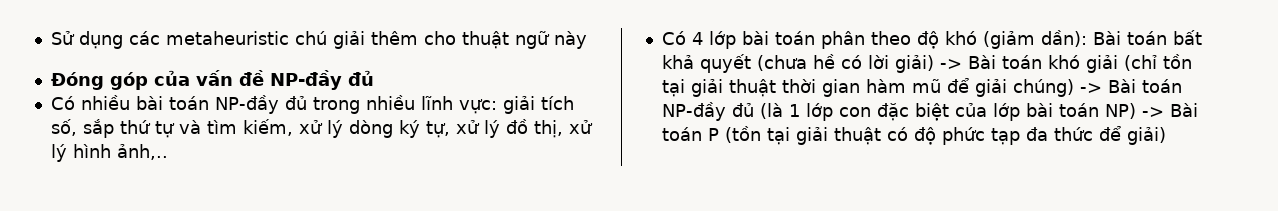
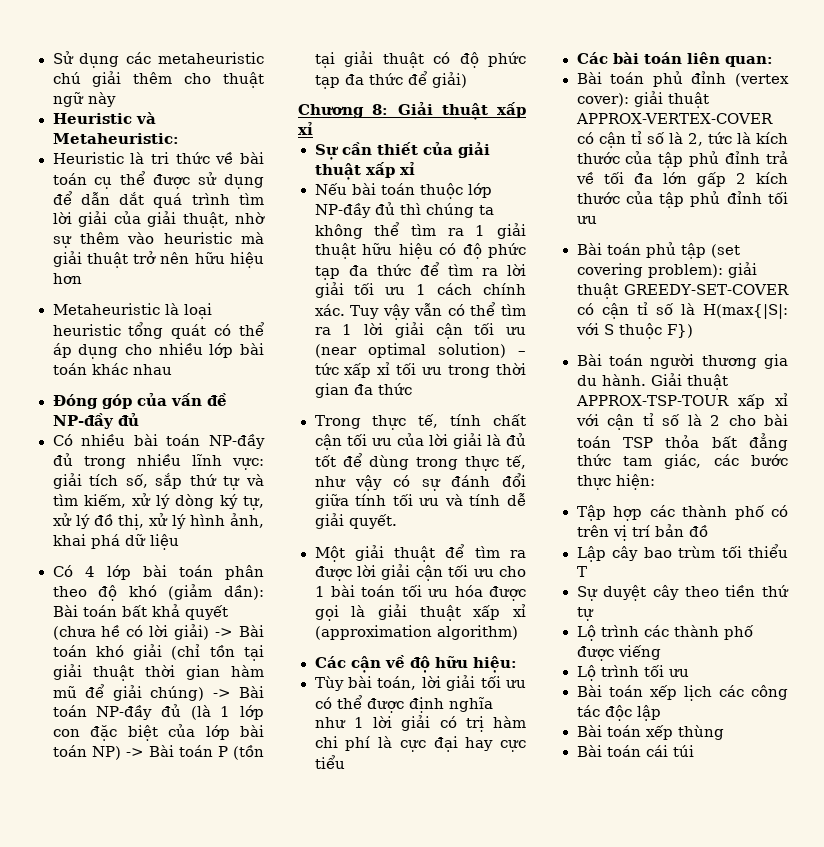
(587, 40) none -> [52,112,156,124] [52,133,179,144] [52,152,264,164] [52,171,264,189] [52,191,264,208] [52,211,265,228] [52,232,264,248] [52,251,264,268] [52,273,82,284] [52,303,212,319] [52,322,264,339] [52,343,264,359] [52,363,172,375] // Heuristic và Metaheuristic: // Heuristic là tri thức về bài toán cụ thể được sử dụng để dẫn dắt quá trình tìm lời giải của giải thuật, nhờ sự thêm vào heuristic mà giải thuật trở nên hữu hiệu hơn // Metaheuristic là loại heuristic tổng quát có thể áp dụng cho nhiều lớp bài toán khác nhau
[116,144,168,160] ảnh,.. -> [230,513,264,528] [52,534,179,550] ảnh, khai phá dữ liệu
(1166, 136) none -> [298,102,526,120] [298,122,313,135] [314,142,490,160] [314,162,415,180] [314,183,492,199] [314,202,494,218] [314,222,526,239] [314,243,526,259] [314,262,526,280] [314,282,526,298] [314,302,526,320] [314,322,526,339] [314,343,526,358] [314,362,526,378] [314,383,412,398] [314,414,526,430] [314,433,526,450] [314,453,526,471] [314,473,526,491] [314,493,526,509] [314,513,397,529] [314,544,526,562] [314,564,526,581] [314,585,526,601] [314,604,526,621] [314,625,518,640] [314,655,517,673] [314,675,526,691] [314,695,493,713] [314,715,526,732] [314,736,526,752] [314,755,345,769] [576,52,773,67] [576,71,789,87] [576,91,709,108] [575,113,774,124] [576,131,788,148] [576,151,788,168] [575,172,788,187] [576,191,788,208] [576,216,597,224] [576,242,740,259] [576,262,757,278] [576,283,790,299] [576,302,788,319] [575,323,693,339] [576,354,788,369] [576,373,728,390] [575,393,788,409] [575,413,788,430] [576,433,788,451] [576,454,788,469] [576,474,655,490] [576,505,788,521] [576,524,708,541] [576,544,788,562] [576,566,587,577] [576,585,789,601] [576,607,594,621] [576,625,754,641] [576,645,661,661] [576,665,689,681] [576,685,788,701] [576,705,661,721] [576,725,724,740] [576,745,694,757] // Chương 8: Giải thuật xấp xỉ // Sự cần thiết của giải thuật xấp xỉ // Nếu bài toán thuộc lớp NP-đầy đủ thì chúng ta không thể tìm ra 1 giải thuật hữu hiệu có độ phức tạp đa thức để tìm ra lời giải tối ưu 1 cách chính xác. Tuy vậy vẫn có thể tìm ra 1 lời giải cận tối ưu (near optimal solution) – tức xấp xỉ tối ưu trong thời gian đa thức // Trong thực tế, tính chất cận tối ưu của lời giải là đủ tốt để dùng trong thực tế, như vậy có sự đánh đổi giữa tính tối ưu và tính dễ giải quyết. // Một giải thuật để tìm ra được lời giải cận tối ưu cho 1 bài toán tối ưu hóa được gọi là giải thuật xấp xỉ (approximation algorithm) // Các cận về độ hữu hiệu: // Tùy bài toán, lời giải tối ưu có thể được định nghĩa như 1 lời giải có trị hàm chi phí là cực đại hay cực tiểu // Các bài toán liên quan: // Bài toán phủ đỉnh (vertex cover): giải thuật APPROX-VERTEX-COVER có cận tỉ số là 2, tức là kích thước của tập phủ đỉnh trả về tối đa lớn gấp 2 kích thước của tập phủ đỉnh tối ưu // Bài toán phủ tập (set covering problem): giải thuật GREEDY-SET-COVER có cận tỉ số là H(max{|S|: với S thuộc F}) // Bài toán người thương gia du hành. Giải thuật APPROX-TSP-TOUR xấp xỉ với cận tỉ số là 2 cho bài toán TSP thỏa bất đẳng thức tam giác, các bước thực hiện: // Tập hợp các thành phố có trên vị trí bản đồ // Lập cây bao trùm tối thiểu T // Sự duyệt cây theo tiền thứ tự // Lộ trình các thành phố được viếng // Lộ trình tối ưu // Bài toán xếp lịch các công tác độc lập // Bài toán xếp thùng // Bài toán cái túi

